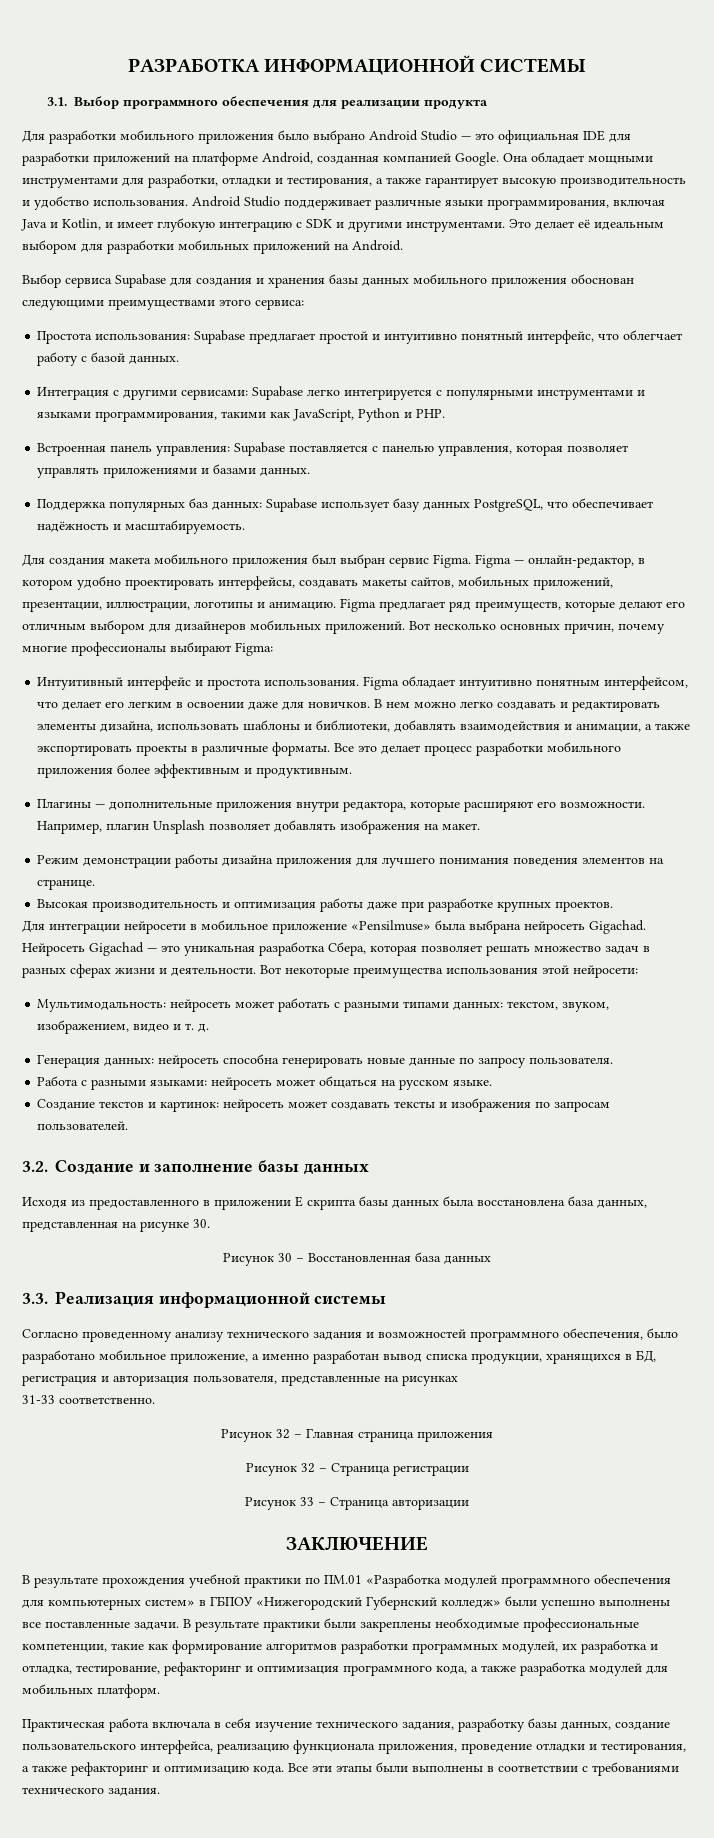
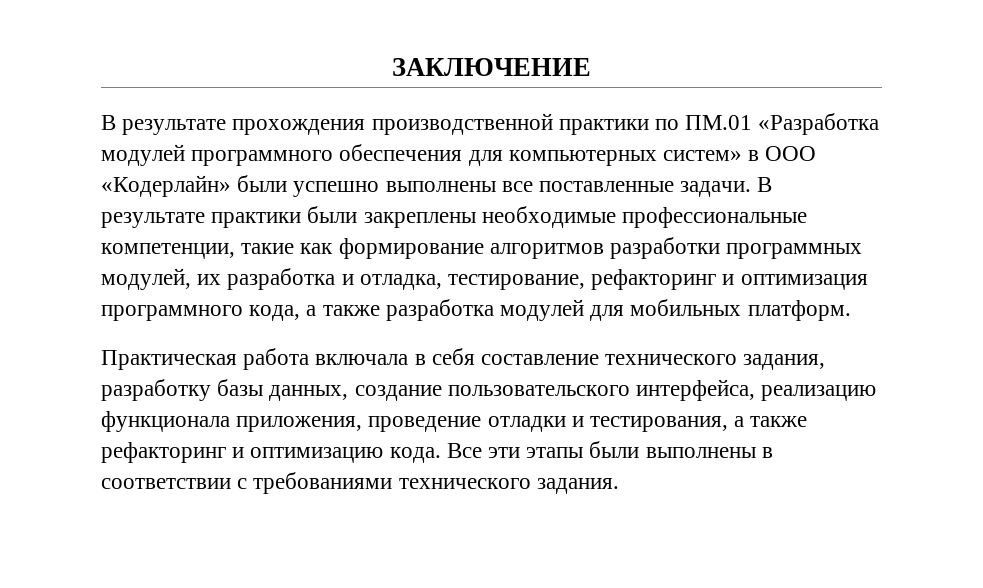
[127,55,587,75] [47,96,489,109] [22,130,631,144] [22,152,653,166] [22,174,686,188] [22,196,665,210] [21,218,664,232] [22,240,403,254] [22,274,634,288] [22,299,304,310] [37,330,683,344] [37,352,180,366] [37,386,646,400] [37,408,446,422] [37,442,629,456] [37,464,311,478] [37,498,654,512] [37,520,246,534] [22,554,645,568] [22,576,613,590] [22,598,685,612] [22,620,665,634] [22,642,273,656] [37,676,689,690] [37,699,661,712] [37,720,691,732] [37,742,622,756] [37,764,353,778] [37,799,646,812] [37,820,481,834] [37,854,665,868] [37,879,96,890] [37,898,614,912] [22,920,646,934] [22,942,650,956] [22,964,638,978] [37,998,610,1012] [37,1020,210,1034] [37,1054,614,1068] [37,1076,493,1090] [37,1098,611,1112] [37,1121,129,1130] [22,1160,369,1175] [22,1196,647,1210] [22,1219,210,1232] [223,1252,491,1266] [22,1291,387,1308] [22,1328,678,1342] [22,1350,656,1364] [22,1375,458,1386] [22,1395,155,1404] [221,1429,493,1442] [245,1463,469,1476] [245,1497,469,1510] РАЗРАБОТКА ИНФОРМАЦИОННОЙ СИСТЕМЫ // 3.1. Выбор программного обеспечения для реализации продукта // Для разработки мобильного приложения было выбрано Android Studio — это официальная IDE для разработки приложений на платформе Android, созданная компанией Google. Она обладает мощными инструментами для разработки, отладки и тестирования, а также гарантирует высокую производительность и удобство использования. Android Studio поддерживает различные языки программирования, включая Java и Kotlin, и имеет глубокую интеграцию с SDK и другими инструментами. Это делает её идеальным выбором для разработки мобильных приложений на Android. // Выбор сервиса Supabase для создания и хранения базы данных мобильного приложения обоснован следующими преимуществами этого сервиса: // Простота использования: Supabase предлагает простой и интуитивно понятный интерфейс, что облегчает работу с базой данных. // Интеграция с другими сервисами: Supabase легко интегрируется с популярными инструментами и языками программирования, такими как JavaScript, Python и PHP. // Встроенная панель управления: Supabase поставляется с панелью управления, которая позволяет управлять приложениями и базами данных. // Поддержка популярных баз данных: Supabase использует базу данных PostgreSQL, что обеспечивает надёжность и масштабируемость. // Для создания макета мобильного приложения был выбран сервис Figma. Figma — онлайн-редактор, в котором удобно проектировать интерфейсы, создавать макеты сайтов, мобильных приложений, презентации, иллюстрации, логотипы и анимацию. Figma предлагает ряд преимуществ, которые делают его отличным выбором для дизайнеров мобильных приложений. Вот несколько основных причин, почему многие профессионалы выбирают Figma: // Интуитивный интерфейс и простота использования. Figma обладает интуитивно понятным интерфейсом, что делает его легким в освоении даже для новичков. В нем можно легко создавать и редактировать элементы дизайна, использовать шаблоны и библиотеки, добавлять взаимодействия и анимации, а также экспортировать проекты в различные форматы. Все это делает процесс разработки мобильного приложения более эффективным и продуктивным. // Плагины — дополнительные приложения внутри редактора, которые расширяют его возможности. Например, плагин Unsplash позволяет добавлять изображения на макет. // Режим демонстрации работы дизайна приложения для лучшего понимания поведения элементов на странице. // Высокая производительность и оптимизация работы даже при разработке крупных проектов. // Для интеграции нейросети в мобильное приложение «Pensilmuse» была выбрана нейросеть Gigachad. Нейросеть Gigachad — это уникальная разработка Сбера, которая позволяет решать множество задач в разных сферах жизни и деятельности. Вот некоторые преимущества использования этой нейросети: // Мультимодальность: нейросеть может работать с разными типами данных: текстом, звуком, изображением, видео и т. д. // Генерация данных: нейросеть способна генерировать новые данные по запросу пользователя. // Работа с разными языками: нейросеть может общаться на русском языке. // Создание текстов и картинок: нейросеть может создавать тексты и изображения по запросам пользователей. // 3.2. Создание и заполнение базы данных // Исходя из предоставленного в приложении Е скрипта базы данных была восстановлена база данных, представленная на рисунке 30. // Рисунок 30 – Восстановленная база данных // 3.3. Реализация информационной системы // Согласно проведенному анализу технического задания и возможностей программного обеспечения, было разработано мобильное приложение, а именно разработан вывод списка продукции, хранящихся в БД, регистрация и авторизация пользователя, представленные на рисунках // 31-33 соответственно. // Рисунок 32 – Главная страница приложения // Рисунок 32 – Страница регистрации // Рисунок 33 – Страница авторизации // -> (392, 67) none
[189,1574,240,1588] учебной -> [371,113,553,135] производственной
[210,1596,501,1610] ГБПОУ «Нижегородский Губернский колледж» -> [765,146,817,161] [101,175,231,197] ООО «Кодерлайн»
[255,1722,312,1732] изучение -> [481,354,600,365] составление

